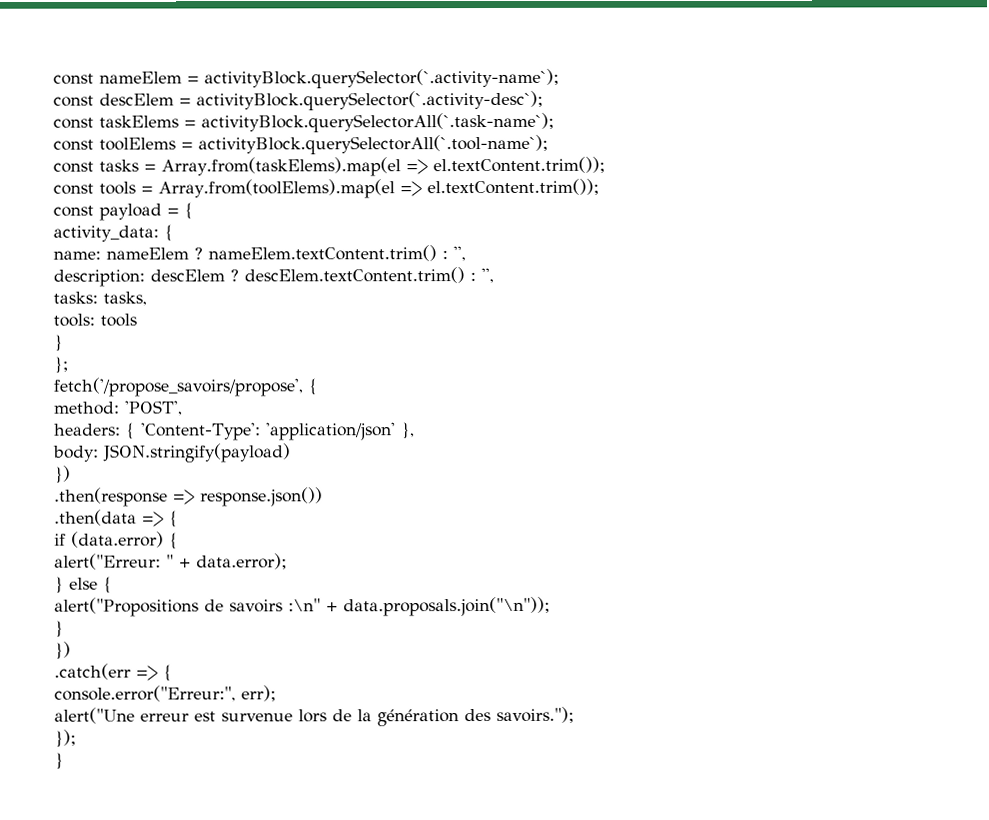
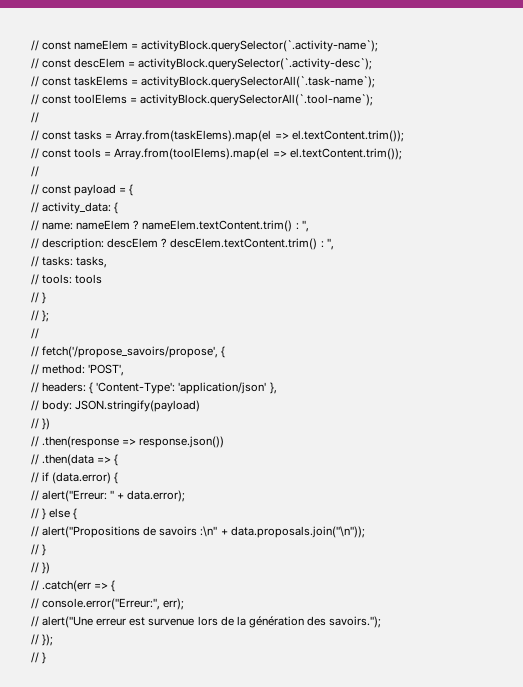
(53, 79) none -> [31,40,39,51] //
(559, 78) none -> [31,58,39,69] //
(543, 100) none -> [31,76,39,87] //
(554, 122) none -> [31,94,39,105] //
(548, 144) none -> [31,112,39,123] [31,130,39,141] // // //
(605, 165) none -> [31,148,39,159] //
(599, 187) none -> [31,166,39,177] [31,184,39,195] // // //
(194, 211) none -> [31,202,39,213] //
(174, 233) none -> [31,220,39,231] //
(466, 254) none -> [31,238,39,249] //
(494, 276) none -> [31,256,39,267] //
(147, 298) none -> [31,274,39,285] //
[53,334,63,352] } // -> [31,292,47,304] [31,310,39,321] // } // //
(68, 365) none -> [31,328,39,339] [31,346,39,357] // // //
(318, 387) none -> [31,364,39,375] //
(183, 408) none -> [31,382,39,393] //
(415, 431) none -> [31,400,39,411] //
[54,465,71,484] }) // -> [31,418,51,430] [31,436,39,447] // }) // //
(323, 497) none -> [31,454,39,465] //
(179, 519) none -> [31,472,39,483] //
(179, 541) none -> [31,490,39,501] //
(287, 561) none -> [31,508,39,519] //
(113, 585) none -> [31,526,39,537] //
[54,620,64,638] [54,641,71,660] } // }) // -> [31,544,47,556] [31,562,51,574] [31,580,39,591] // } // // }) // //
(173, 673) none -> [31,598,39,609] //
(276, 693) none -> [31,616,39,627] //
(574, 714) none -> [31,634,39,645] //
(76, 738) none -> [31,652,39,663] //

